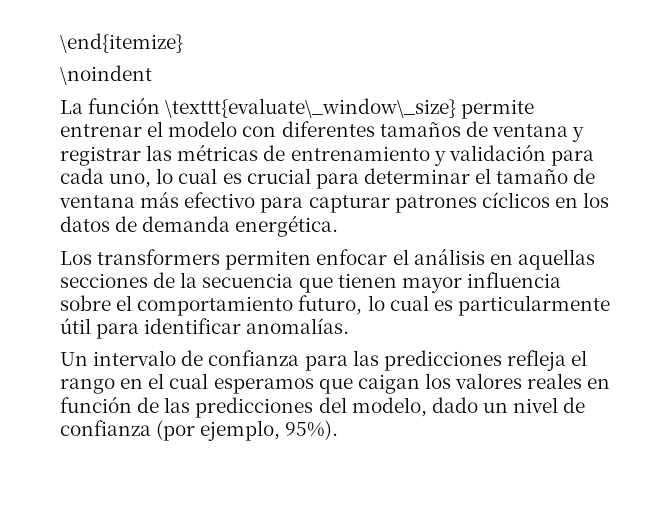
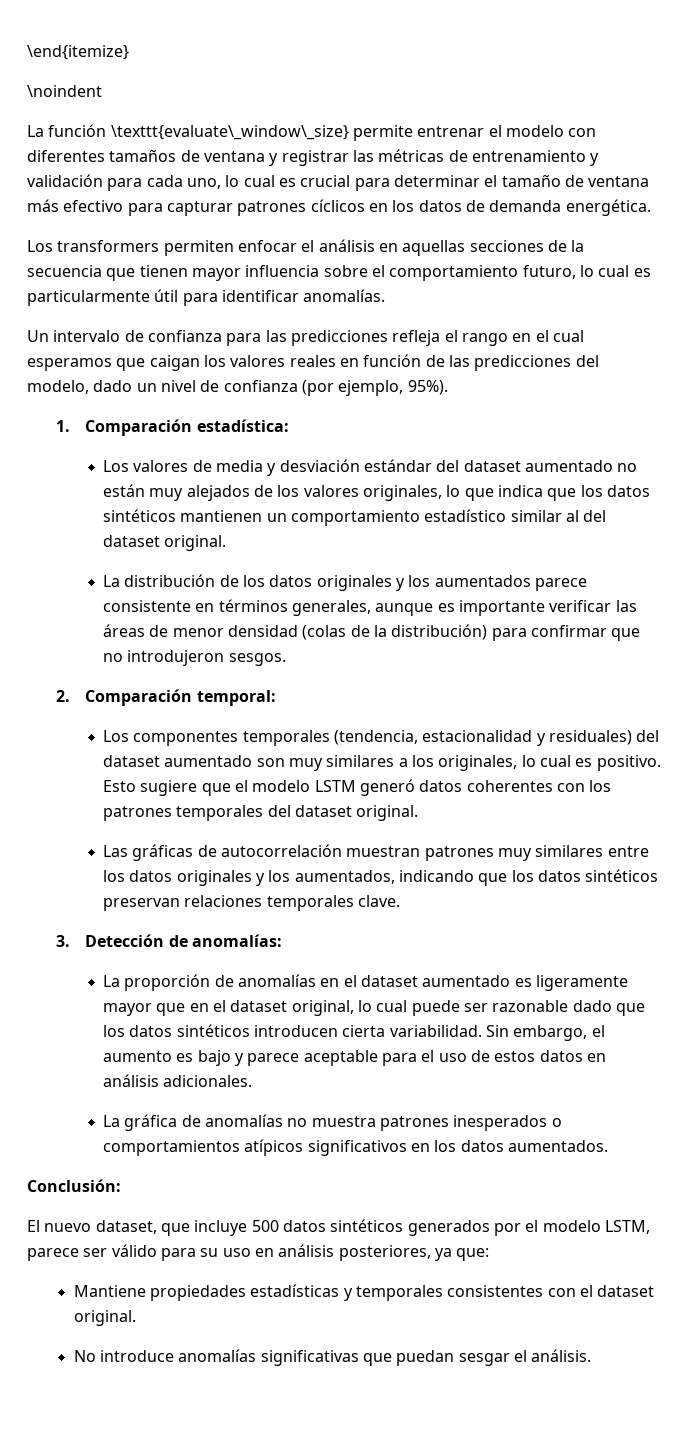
(339, 430) none -> [56,419,289,436] [103,459,638,476] [103,484,650,501] [103,509,607,526] [103,535,227,551] [103,574,587,591] [103,599,637,616] [103,624,641,641] [103,650,286,666] [56,689,276,706] [103,730,660,746] [103,755,661,771] [103,779,612,796] [103,805,419,821] [103,844,649,861] [103,869,659,886] [103,895,401,911] [56,934,283,947] [103,974,628,991] [103,1000,645,1016] [103,1024,605,1041] [103,1050,606,1066] [103,1074,253,1087] [103,1114,562,1131] [103,1139,608,1156] [27,1179,121,1192] [27,1219,650,1236] [27,1244,490,1261] [73,1284,655,1301] [73,1310,136,1326] [73,1349,592,1366] // 1. Comparación estadística: // Los valores de media y desviación estándar del dataset aumentado no están muy alejados de los valores originales, lo que indica que los datos sintéticos mantienen un comportamiento estadístico similar al del dataset original. // La distribución de los datos originales y los aumentados parece consistente en términos generales, aunque es importante verificar las áreas de menor densidad (colas de la distribución) para confirmar que no introdujeron sesgos. // 2. Comparación temporal: // Los componentes temporales (tendencia, estacionalidad y residuales) del dataset aumentado son muy similares a los originales, lo cual es positivo. Esto sugiere que el modelo LSTM generó datos coherentes con los patrones temporales del dataset original. // Las gráficas de autocorrelación muestran patrones muy similares entre los datos originales y los aumentados, indicando que los datos sintéticos preservan relaciones temporales clave. // 3. Detección de anomalías: // La proporción de anomalías en el dataset aumentado es ligeramente mayor que en el dataset original, lo cual puede ser razonable dado que los datos sintéticos introducen cierta variabilidad. Sin embargo, el aumento es bajo y parece aceptable para el uso de estos datos en análisis adicionales. // La gráfica de anomalías no muestra patrones inesperados o comportamientos atípicos significativos en los datos aumentados. // Conclusión: // El nuevo dataset, que incluye 500 datos sintéticos generados por el modelo LSTM, parece ser válido para su uso en análisis posteriores, ya que: // Mantiene propiedades estadísticas y temporales consistentes con el dataset original. // No introduce anomalías significativas que puedan sesgar el análisis.

